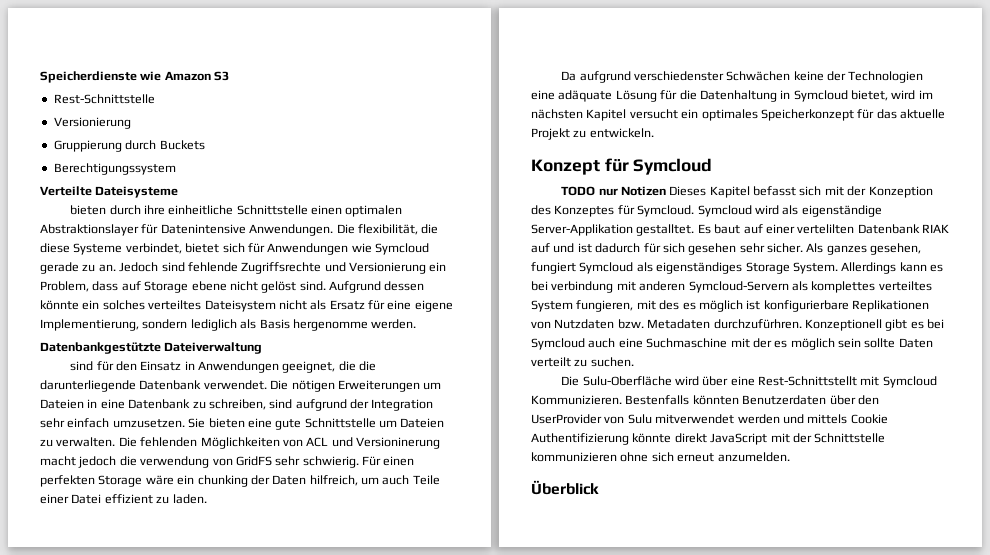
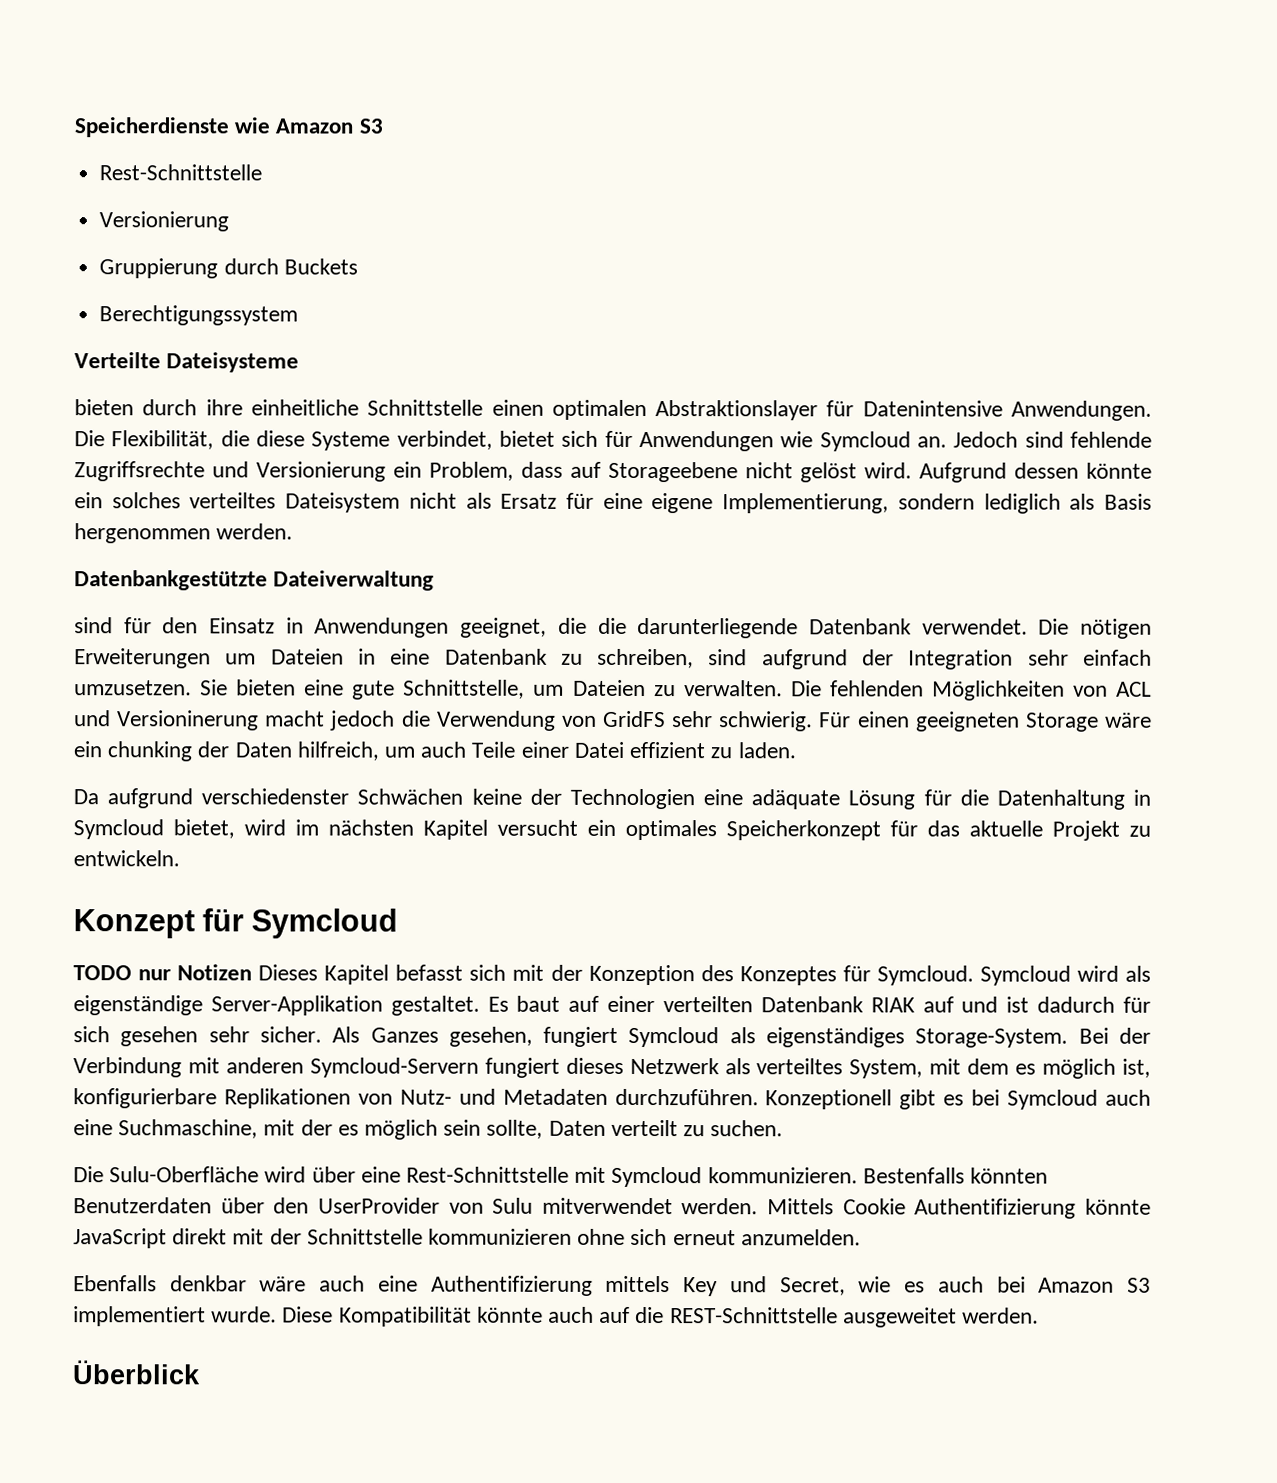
[357,224,418,235] flexibilität, -> [111,430,215,450] Flexibilität,
[40,262,96,274] gerade zu -> (911, 441) none
[144,281,227,293] Storage ebene -> [608,461,738,483] Storageebene
[299,281,326,291] sind. -> [864,462,912,479] wird.
[292,319,368,331] hergenomme -> [74,523,211,544] hergenommen
[304,418,376,428] Schnittstelle -> [403,679,526,699] Schnittstelle,
[140,456,210,468] verwendung -> [436,710,556,731] Verwendung
[40,475,95,487] perfekten -> [915,711,1020,732] geeigneten
[636,224,695,236] gestalltet. -> [390,995,480,1016] gestaltet.
[797,224,855,234] vertelilten -> [663,996,753,1013] verteilten
[826,245,867,255] ganzes -> [370,1027,439,1043] Ganzes
[745,262,943,274] [531,281,932,293] [531,300,761,312] Storage System. Allerdings kann es bei verbindung mit anderen Symcloud-Servern als komplettes verteiltes System fungieren, mit des es möglich ist -> [915,1027,1151,1048] [73,1057,1151,1079] Storage-System. Bei der Verbindung mit anderen Symcloud-Servern fungiert dieses Netzwerk als verteiltes System, mit dem es möglich ist,
[554,319,802,329] Nutzdaten bzw. Metadaten durchzufürhren. -> [399,1088,759,1106] Nutz- und Metadaten durchzuführen.
[646,338,728,348] Suchmaschine -> [118,1119,259,1139] Suchmaschine,
[864,338,896,348] sollte -> [486,1119,544,1139] sollte,
[758,376,858,386] Rest-Schnittstellt -> [406,1166,570,1183] Rest-Schnittstelle
[531,395,622,405] Kommunizieren. -> [707,1167,858,1184] kommunizieren.
[737,414,848,424] werden und mittels -> [681,1198,835,1215] werden. Mittels
[674,433,768,445] direkt JavaScript -> [73,1228,228,1249] JavaScript direkt
(790, 457) none -> [73,1275,1152,1297] [73,1306,1040,1328] // Ebenfalls denkbar wäre auch eine Authentifizierung mittels Key und Secret, wie es auch bei Amazon S3 implementiert wurde. Diese Kompatibilität könnte auch auf die REST-Schnittstelle ausgeweitet werden.

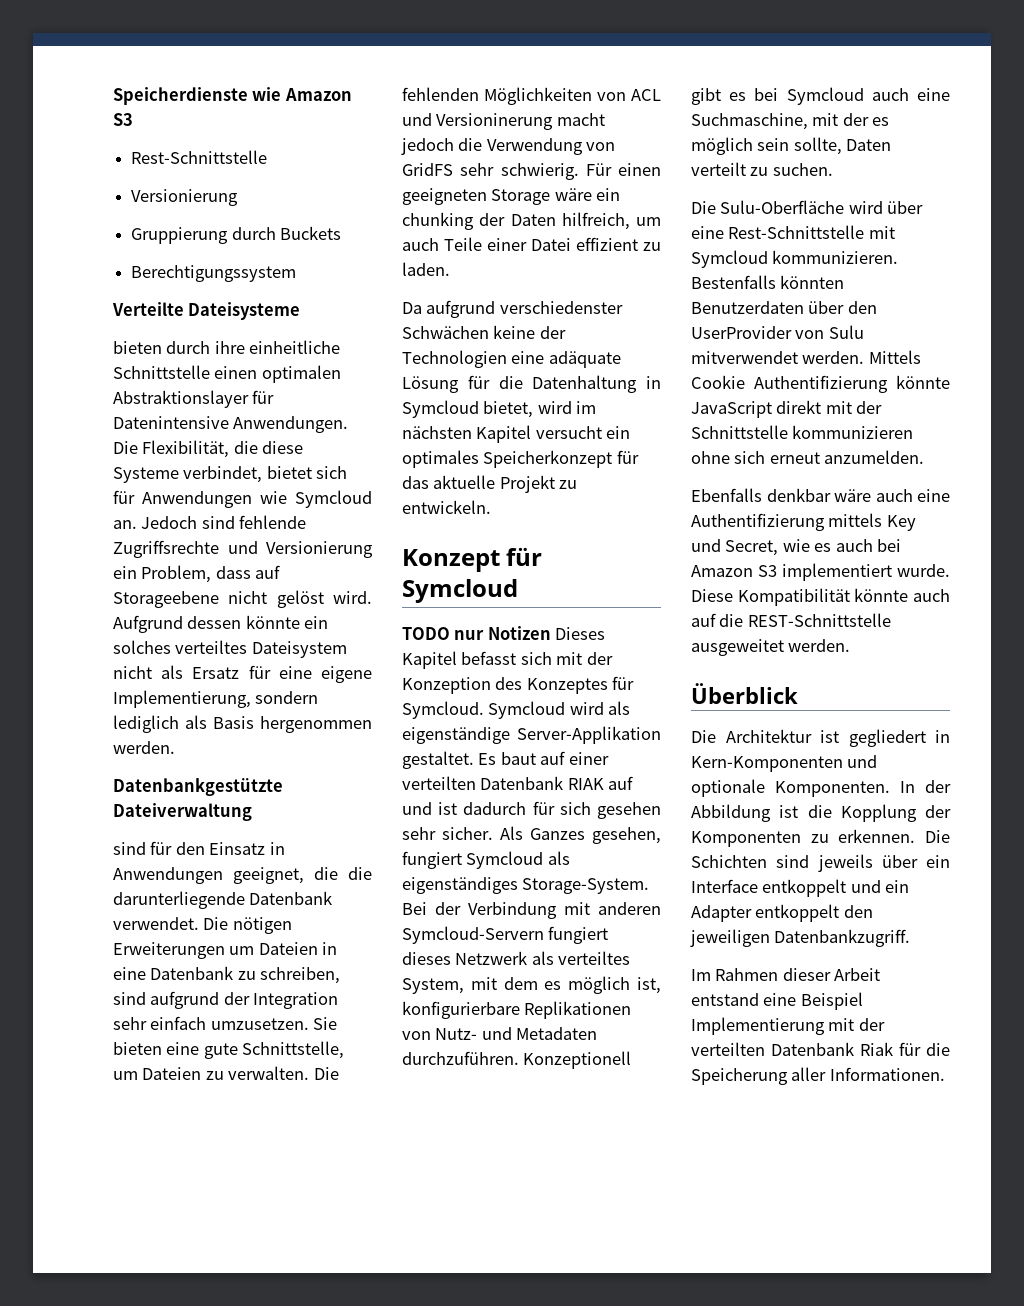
(201, 1372) none -> [691,729,950,747] [691,755,878,772] [691,779,951,797] [691,804,951,822] [691,829,950,847] [691,854,950,872] [691,879,910,897] [691,904,873,922] [690,929,911,947] [691,968,881,981] [691,992,863,1010] [691,1017,885,1035] [691,1042,950,1056] [691,1067,945,1085] // Die Architektur ist gegliedert in Kern-Komponenten und optionale Komponenten. In der Abbildung ist die Kopplung der Komponenten zu erkennen. Die Schichten sind jeweils über ein Interface entkoppelt und ein Adapter entkoppelt den jeweiligen Datenbankzugriff. // Im Rahmen dieser Arbeit entstand eine Beispiel Implementierung mit der verteilten Datenbank Riak für die Speicherung aller Informationen.

